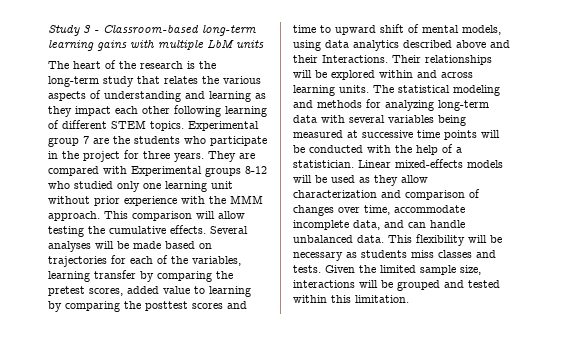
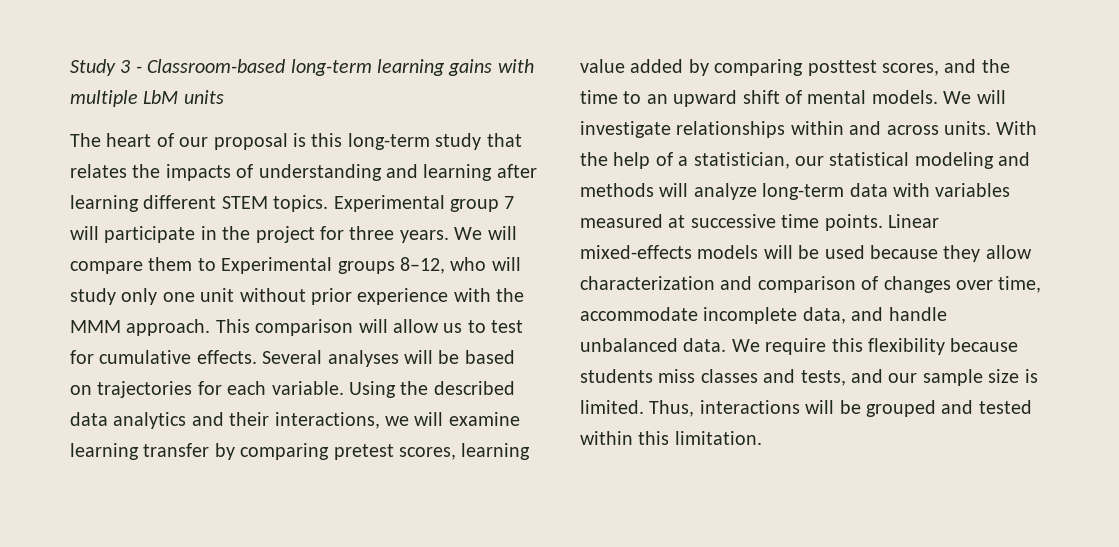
[119,61,216,69] the research is the -> [179,133,343,150] our proposal is this
[223,76,261,84] [48,91,86,101] various aspects -> [165,164,231,181] impacts
[255,93,266,99] [48,105,267,117] [48,120,59,129] as they impact each other following learning of -> [496,164,537,178] [70,195,139,212] after learning
[93,136,206,144] are the students who -> [70,226,99,240] will
[208,151,255,162] [48,166,267,177] [48,181,113,189] They are compared with Experimental groups 8-12 who studied -> [454,226,517,240] [70,257,521,274] [70,288,116,305] We will compare them to Experimental groups 8–12, who will study
[165,181,207,192] learning -> (195, 297) none
[48,226,105,237] testing the -> [443,320,524,333] [70,350,94,364] us to test for
[133,241,161,249] made -> (460, 357) none
[157,255,241,266] of the variables, -> [271,381,515,398] [70,412,520,429] variable. Using the described data analytics and their interactions, we will examine
[216,271,233,279] the -> (330, 451) none
[127,286,251,297] [48,301,247,312] added value to learning by comparing the posttest scores and -> [461,443,531,460] [580,59,1010,76] learning value added by comparing posttest scores, and the
(331, 29) none -> [646,94,668,104] an
[462,25,501,35] [293,40,510,51] [293,55,492,65] [293,70,473,80] [293,85,394,96] models, using data analytics described above and their Interactions. Their relationships will be explored within and across learning units. The -> [871,90,1006,104] [580,121,1038,138] [580,152,824,169] models. We will investigate relationships within and across units. With the help of a statistician, our
[366,99,434,111] for analyzing -> [659,183,757,200] will analyze
[349,115,466,126] several variables being -> [935,183,1011,197] variables
[444,130,500,140] [293,144,462,155] [293,160,354,168] points will be conducted with the help of a statistician. -> [824,214,883,231] points.
[359,177,370,183] as -> [870,245,938,259] because
[408,222,426,228] can -> (884, 314) none
[388,234,502,246] [293,250,496,261] [293,265,481,275] This flexibility will be necessary as students miss classes and tests. Given the limited sample size, -> [731,338,1019,355] [580,369,1038,386] [580,400,695,417] We require this flexibility because students miss classes and tests, and our sample size is limited. Thus,

